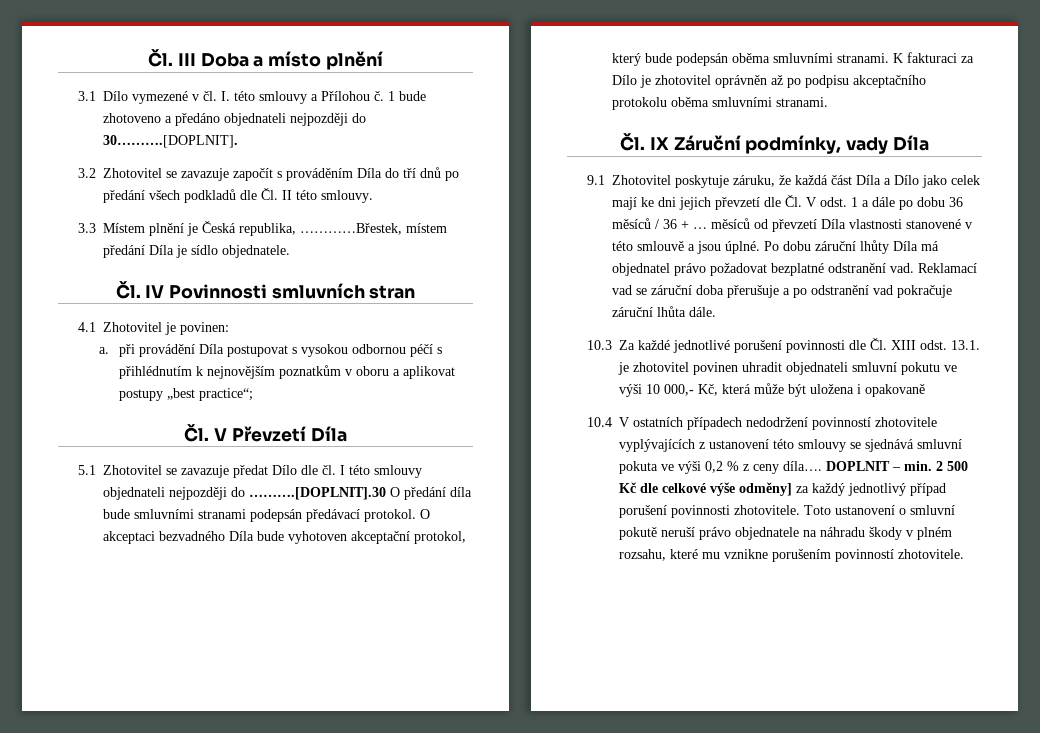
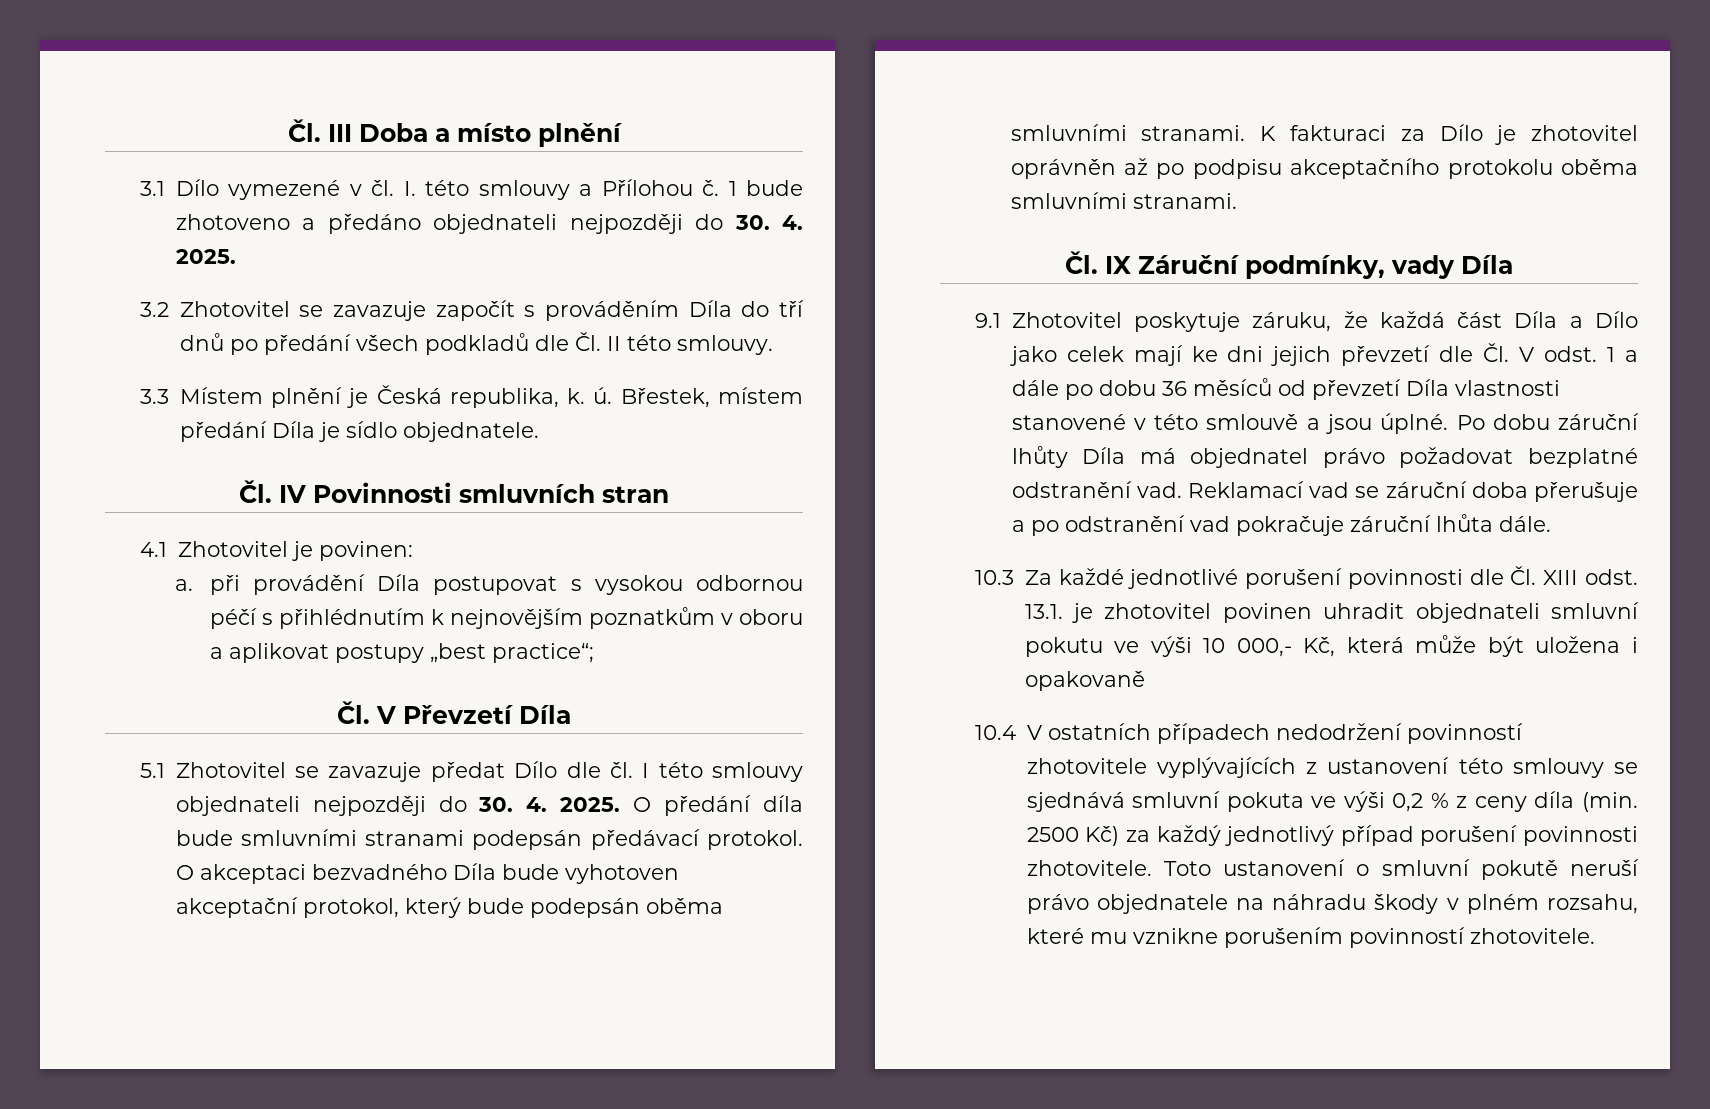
[103,135,239,148] 30……….[DOPLNIT]. -> [734,215,803,230] [175,249,236,264] 30. 4. 2025.
[300,223,403,235] …………Břestek, -> [567,387,710,408] k. ú. Břestek,
[249,487,387,500] ……….[DOPLNIT].30 -> [478,797,621,812] 30. 4. 2025.
[655,218,751,229] / 36 + … měsíců -> (1272, 387) none
[783,461,969,471] [619,482,793,496] díla…. DOPLNIT – min. 2 500 Kč dle celkové výše odměny] -> [1534,791,1638,812] [1026,826,1120,846] díla (min. 2500 Kč)

